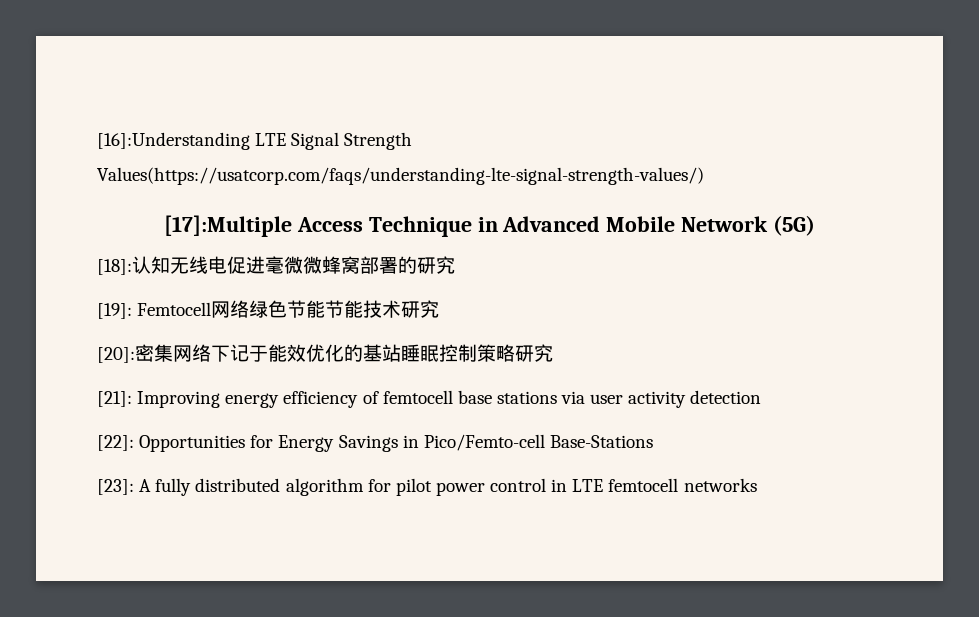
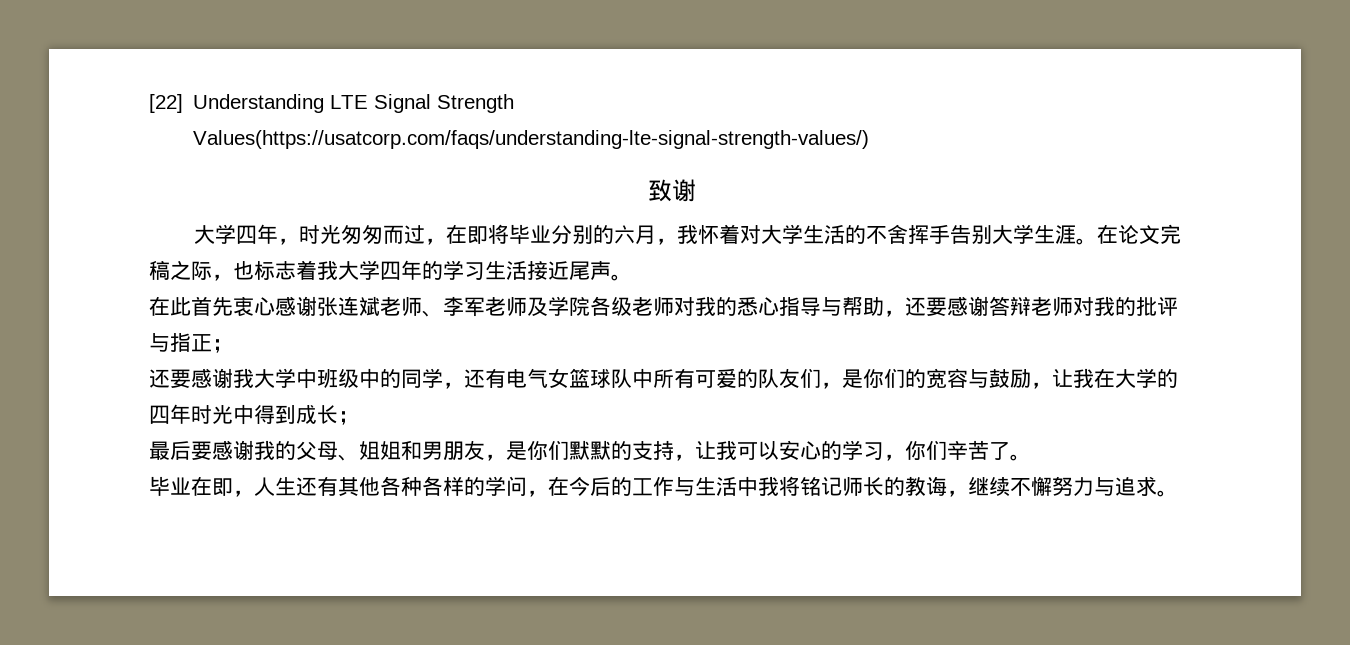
[97,132,250,150] [16]:Understanding -> [149,94,325,113] [22] Understanding
[163,215,816,237] [97,256,455,275] [97,300,440,319] [97,344,553,363] [97,390,762,408] [97,434,653,452] [97,478,757,496] [17]:Multiple Access Technique in Advanced Mobile Network (5G) // [18]:认知无线电促进毫微微蜂窝部署的研究 // [19]: Femtocell网络绿色节能节能技术研究 // [20]:密集网络下记于能效优化的基站睡眠控制策略研究 // [21]: Improving energy efficiency of femtocell base stations via user activity detection // [22]: Opportunities for Energy Savings in Pico/Femto-cell Base-Stations // [23]: A fully distributed algorithm for pilot power control in LTE femtocell networks -> [647,179,696,202] [194,224,1182,245] [149,260,632,281] [149,296,1178,317] [149,333,233,353] [149,368,1178,389] [149,404,359,425] [149,440,1031,461] [149,476,1178,497] 致谢 // 大学四年，时光匆匆而过，在即将毕业分别的六月，我怀着对大学生活的不舍挥手告别大学生涯。在论文完稿之际，也标志着我大学四年的学习生活接近尾声。 // 在此首先衷心感谢张连斌老师、李军老师及学院各级老师对我的悉心指导与帮助，还要感谢答辩老师对我的批评与指正； // 还要感谢我大学中班级中的同学，还有电气女篮球队中所有可爱的队友们，是你们的宽容与鼓励，让我在大学的四年时光中得到成长； // 最后要感谢我的父母、姐姐和男朋友，是你们默默的支持，让我可以安心的学习，你们辛苦了。 // 毕业在即，人生还有其他各种各样的学问，在今后的工作与生活中我将铭记师长的教诲，继续不懈努力与追求。

